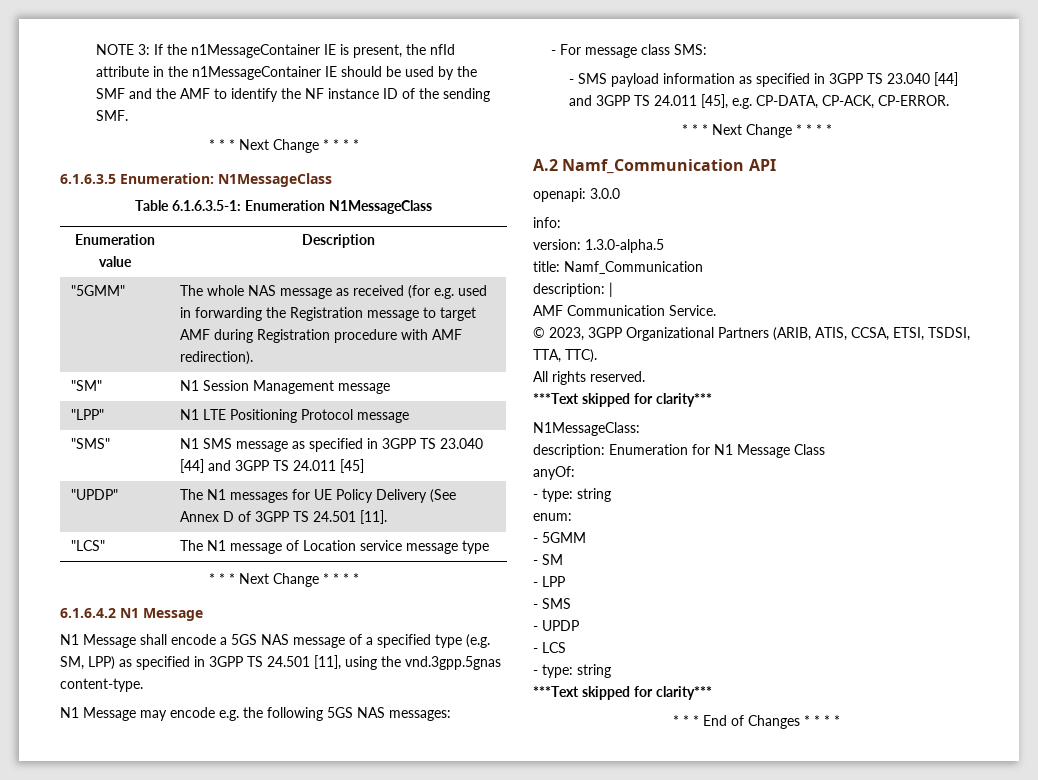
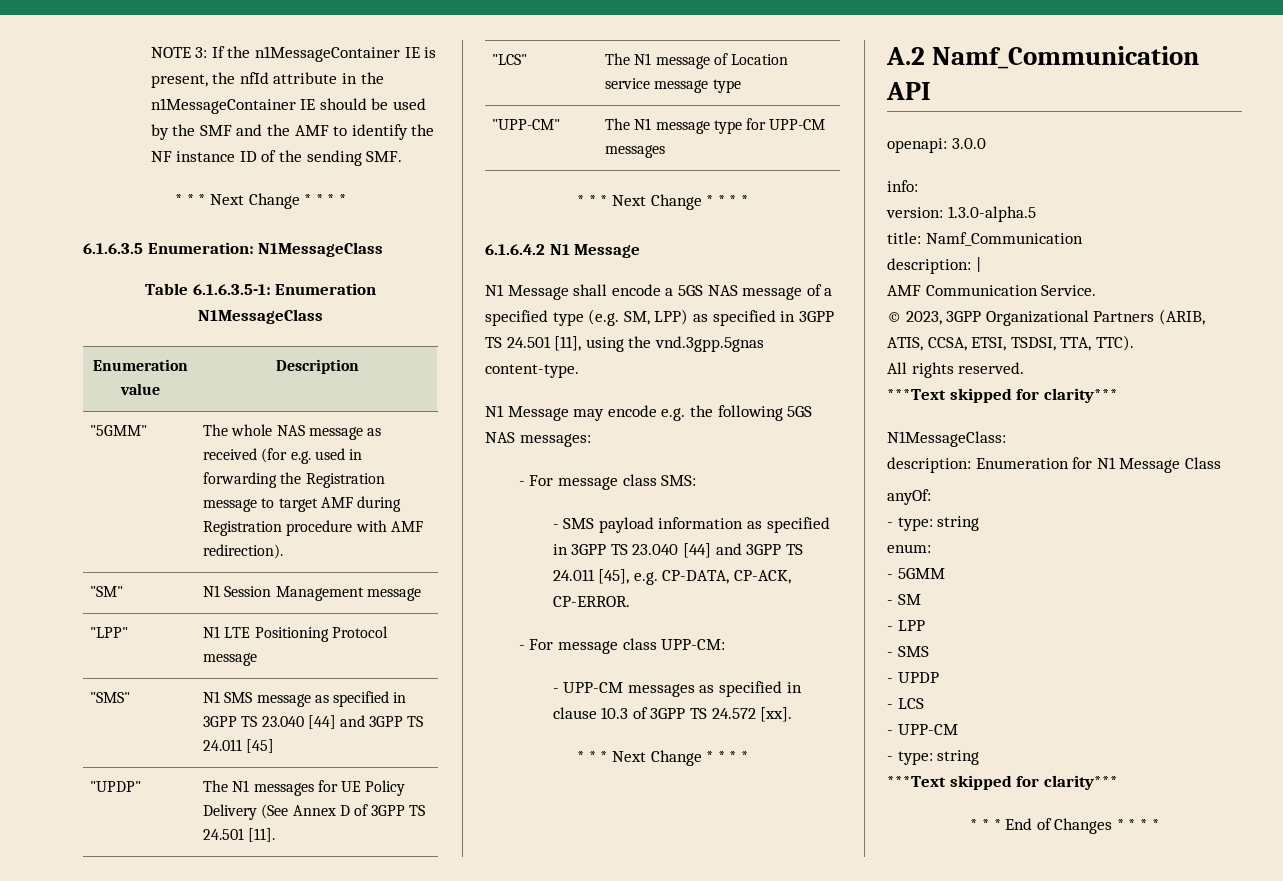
(489, 547) none -> [492,119,561,130] [605,118,826,134] [605,145,666,158] // "UPP-CM" | The N1 message type for UPP-CM messages
(950, 100) none -> [518,638,726,654] [552,681,802,697] [552,707,793,722] // - For message class UPP-CM: // - UPP-CM messages as specified in clause 10.3 of 3GPP TS 24.572 [xx].
(566, 647) none -> [887,724,958,735] // - UPP-CM

